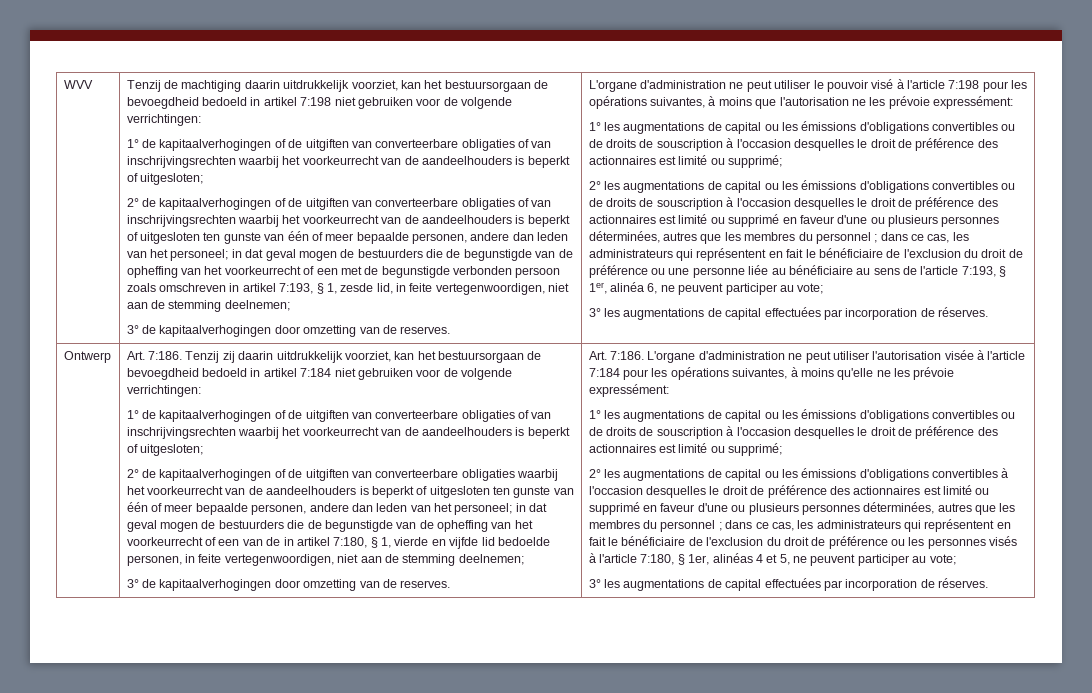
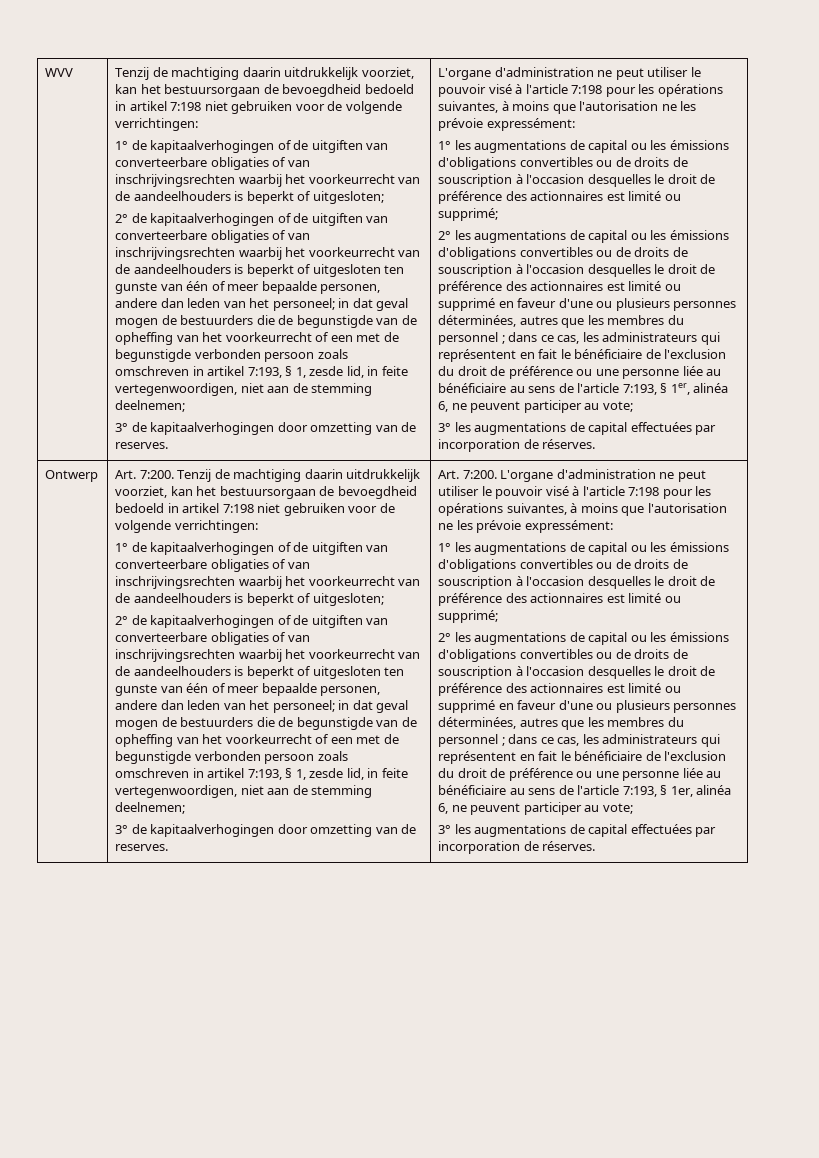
[148,351,235,363] 7:186. Tenzij zij -> [139,469,302,482] 7:200. Tenzij de machtiging
[300,368,332,377] 7:184 -> [222,504,254,513] 7:198
(515, 475) none -> [272,632,310,642] [115,649,236,662] of van inschrijvingsrechten
[242,537,550,549] [126,555,182,566] van de in artikel 7:180, § 1, vierde en vijfde lid bedoelde personen, -> [356,734,399,744] [115,751,348,764] [115,768,364,780] met de begunstigde verbonden persoon zoals omschreven in artikel 7:193, § 1, zesde lid,
[610,350,1026,363] [588,367,874,380] 7:186. L'organe d'administration ne peut utiliser l'autorisation visée à l'article 7:184 pour les opérations suivantes, à moins qu'elle -> [462,469,706,482] [438,486,712,499] [438,503,727,516] 7:200. L'organe d'administration ne peut utiliser le pouvoir visé à l'article 7:198 pour les opérations suivantes, à moins que l'autorisation
(999, 473) none -> [596,649,688,659] [438,666,513,679] ou de droits de souscription
[908,536,1018,549] [588,553,790,565] les personnes visés à l'article 7:180, § 1er, alinéas 4 et 5, -> [595,768,722,781] [438,785,732,797] [438,803,449,814] une personne liée au bénéficiaire au sens de l'article 7:193, § 1er, alinéa 6,

